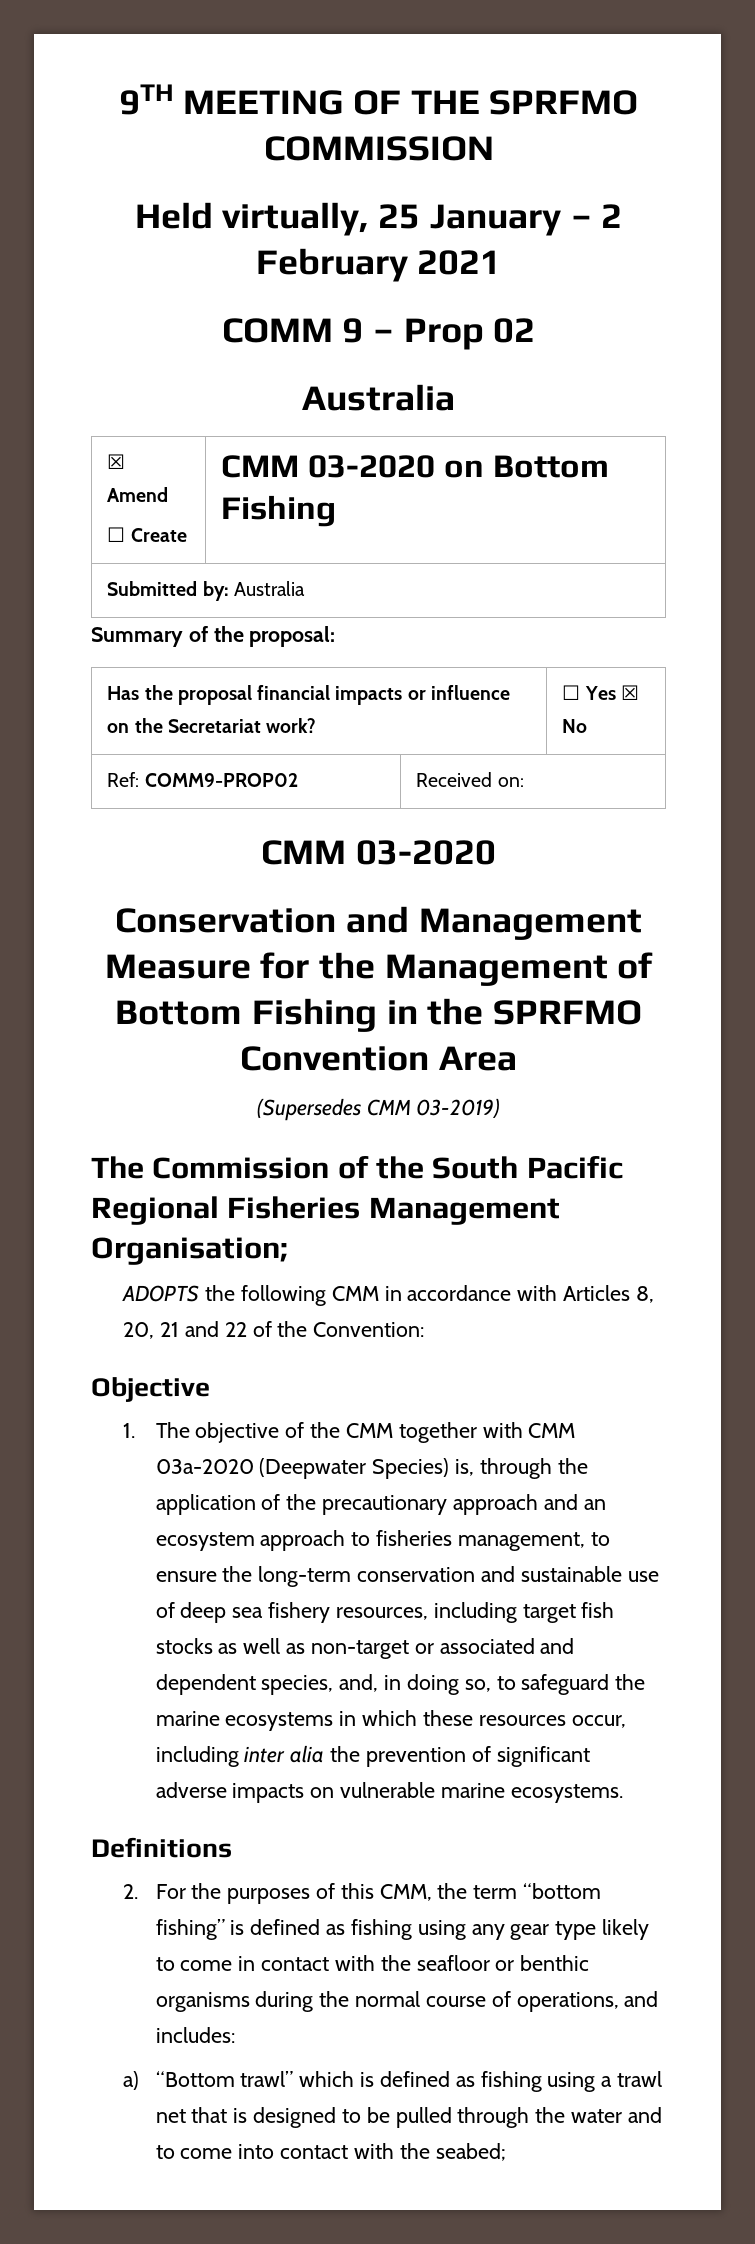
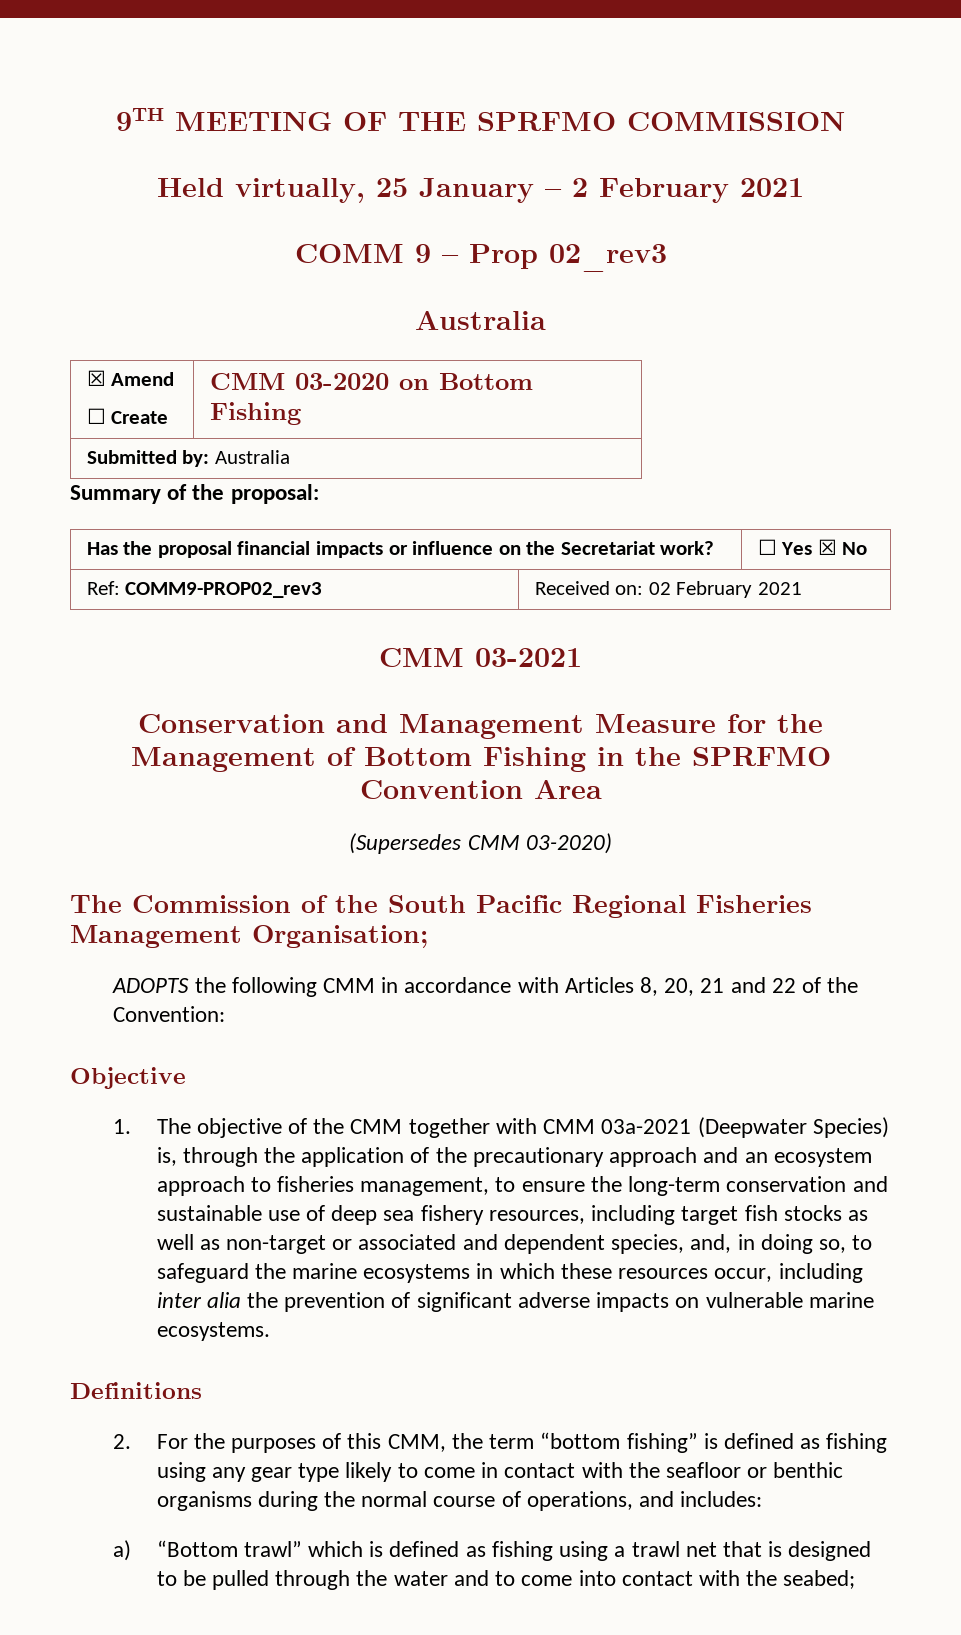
[493,318,536,343] 02 -> [548,244,667,272] 02_rev3
[144,773,298,787] COMM9-PROP02 -> [125,582,323,598] COMM9-PROP02_rev3
[261,840,496,865] // CMM 03-2020 -> [648,581,802,598] [379,648,582,667] 02 February 2021 // CMM 03-2021
[416,1098,501,1118] 03-2019) -> [525,833,612,854] 03-2020)
[155,1459,254,1474] 03a-2020 -> [601,1119,692,1134] 03a-2021

